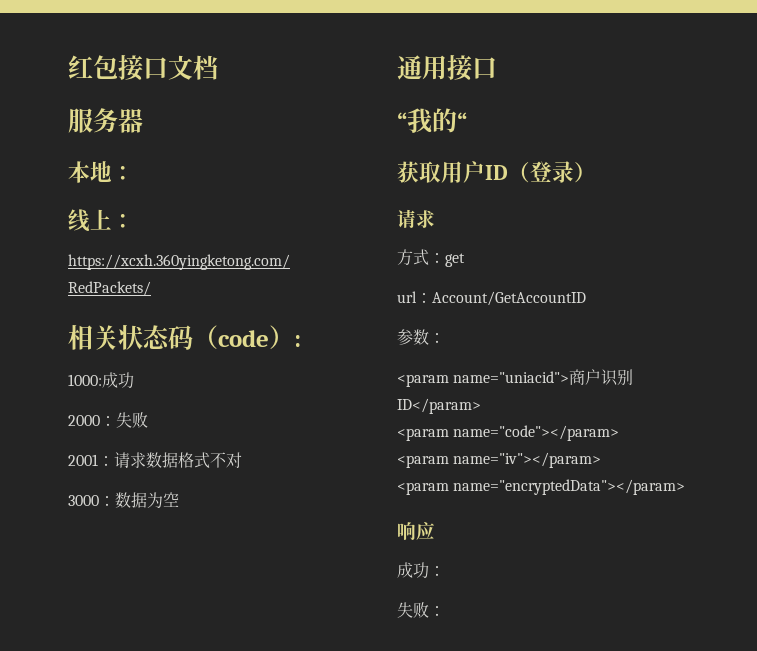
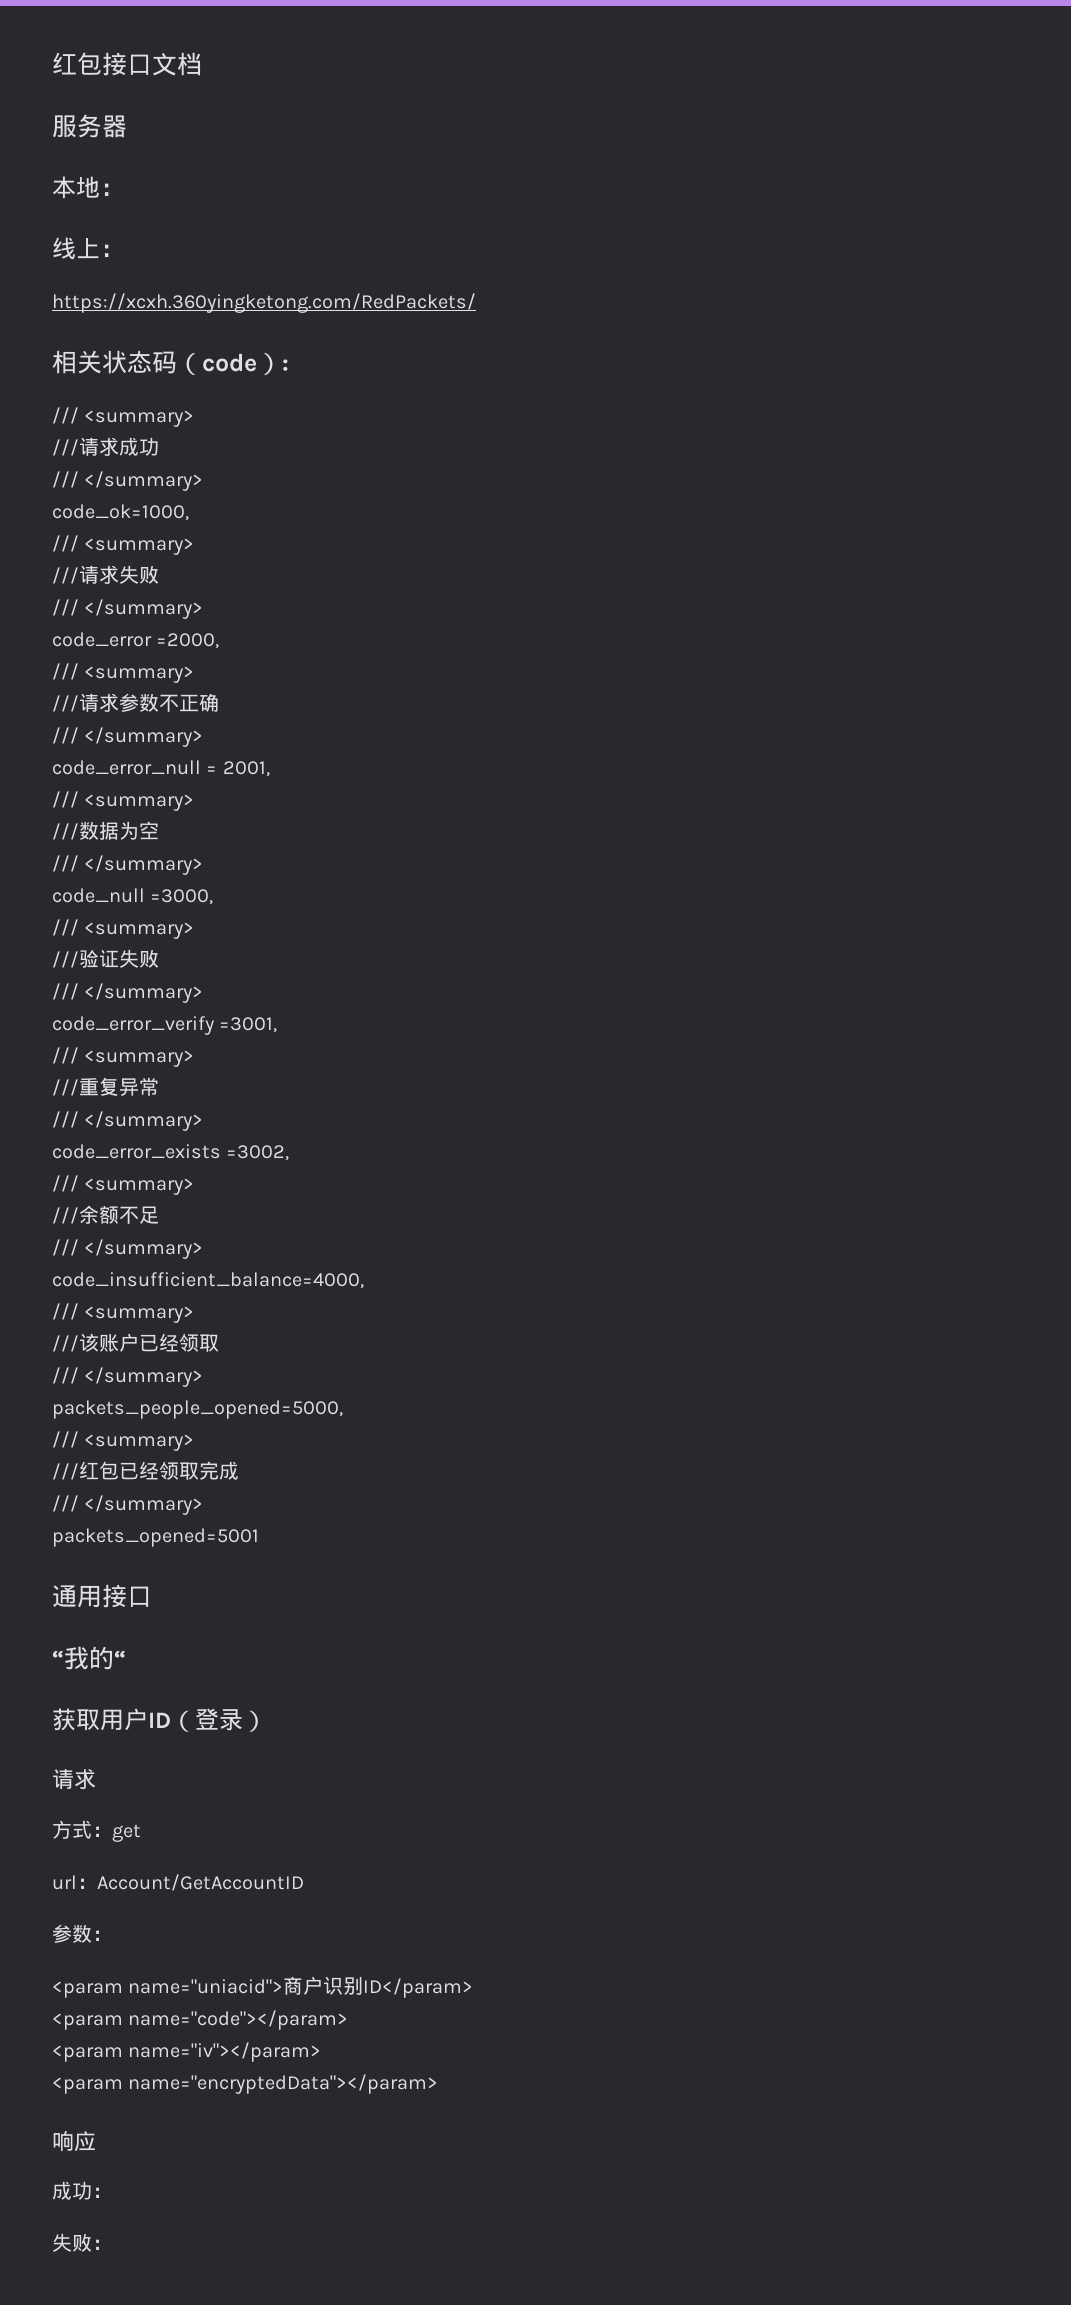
[68,372,134,389] [68,412,148,428] [68,452,242,468] [68,492,179,508] 1000:成功 // 2000：失败 // 2001：请求数据格式不对 // 3000：数据为空 -> [52,407,195,427] [52,437,159,456] [52,471,204,491] [52,504,189,521] [52,535,195,555] [52,565,159,584] [52,599,204,619] [52,632,220,649] [52,663,195,683] [52,693,219,712] [52,727,204,747] [52,760,270,777] [52,791,195,811] [52,821,159,840] [52,855,204,875] [52,888,214,905] [52,919,195,939] [52,949,159,968] [52,983,204,1003] [52,1016,278,1035] [52,1047,195,1067] [52,1077,159,1096] [52,1111,204,1131] [52,1144,290,1161] [52,1175,195,1195] [52,1205,159,1224] [52,1239,204,1259] [52,1272,364,1289] [52,1303,195,1323] [52,1333,219,1352] [52,1367,204,1387] [52,1400,343,1419] [52,1431,195,1451] [52,1461,239,1480] [52,1495,204,1515] [52,1528,259,1547] /// <summary> // ///请求成功 // /// </summary> // code_ok=1000, // /// <summary> // ///请求失败 // /// </summary> // code_error =2000, // /// <summary> // ///请求参数不正确 // /// </summary> // code_error_null = 2001, // /// <summary> // ///数据为空 // /// </summary> // code_null =3000, // /// <summary> // ///验证失败 // /// </summary> // code_error_verify =3001, // /// <summary> // ///重复异常 // /// </summary> // code_error_exists =3002, // /// <summary> // ///余额不足 // /// </summary> // code_insufficient_balance=4000, // /// <summary> // ///该账户已经领取 // /// </summary> // packets_people_opened=5000, // /// <summary> // ///红包已经领取完成 // /// </summary> // packets_opened=5001

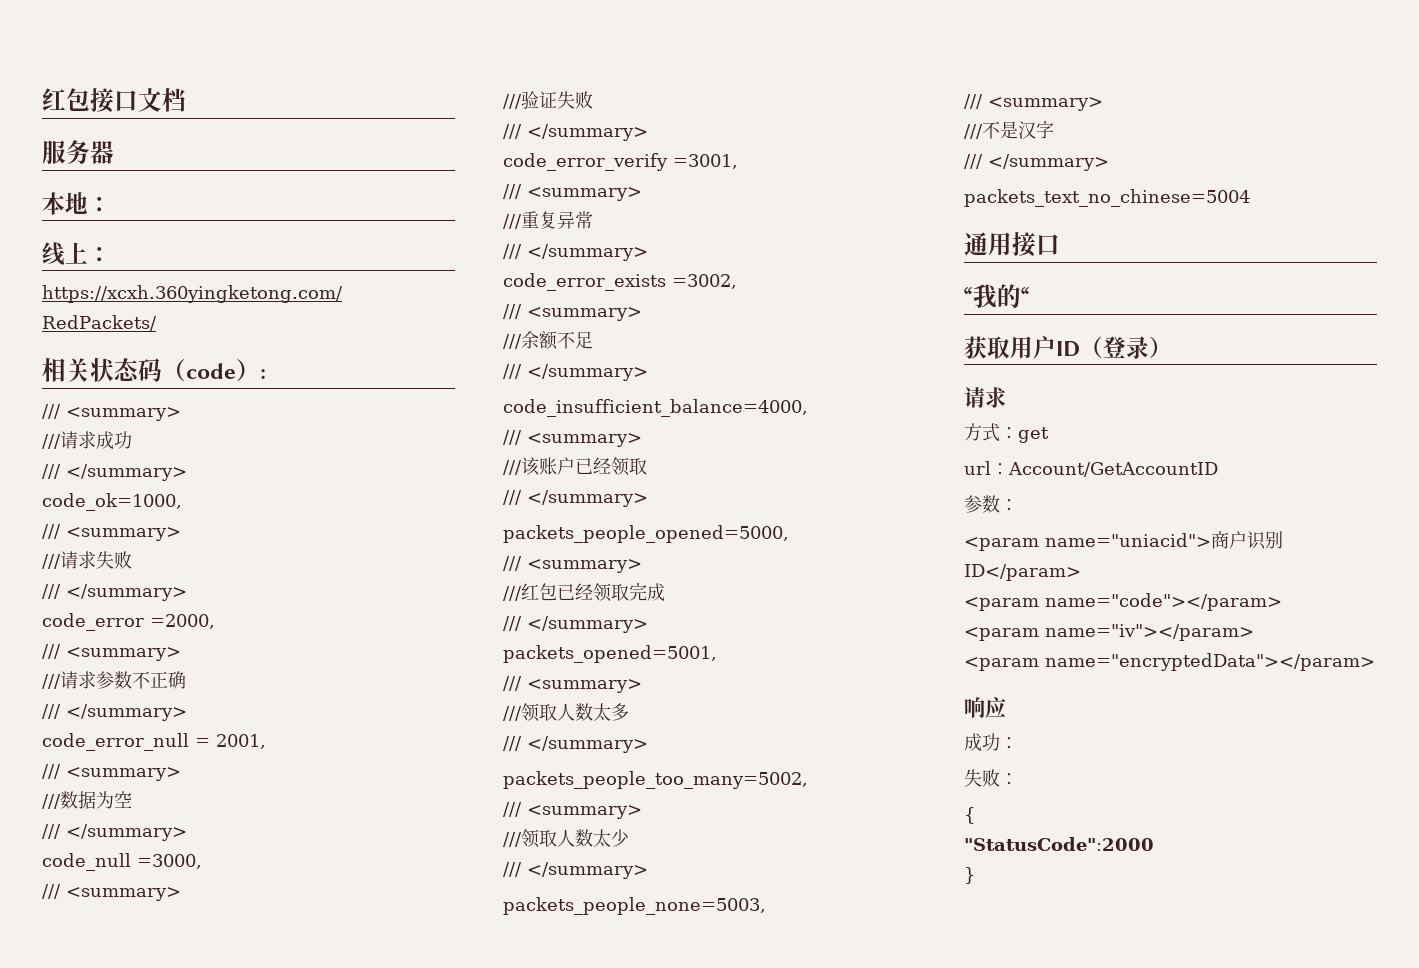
[52,1528,259,1547] packets_opened=5001 -> [503,645,717,663] [503,676,642,693] [503,703,629,722] [503,736,648,753] [503,771,808,789] [503,802,642,819] [503,829,629,848] [503,862,648,879] [503,897,766,915] [964,94,1103,111] [964,120,1054,139] [964,154,1109,171] [964,189,1250,207] packets_opened=5001, // /// <summary> // ///领取人数太多 // /// </summary> // packets_people_too_many=5002, // /// <summary> // ///领取人数太少 // /// </summary> // packets_people_none=5003, // /// <summary> // ///不是汉字 // /// </summary> // packets_text_no_chinese=5004
(112, 2244) none -> [964,807,975,824] [964,837,1154,851] [964,867,975,884] // { // "StatusCode":2000 // }

